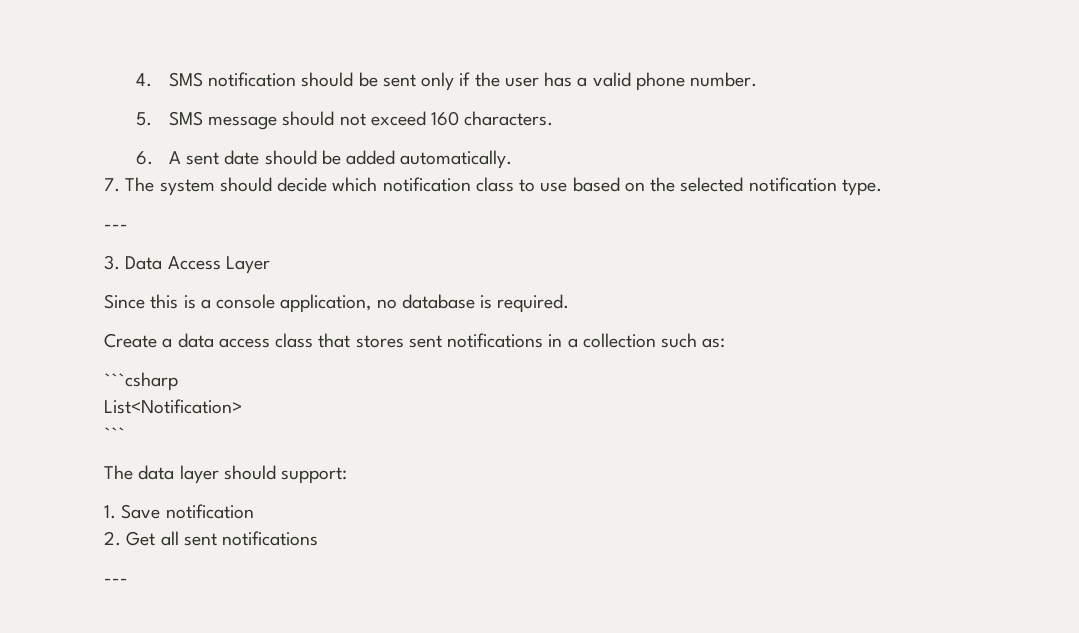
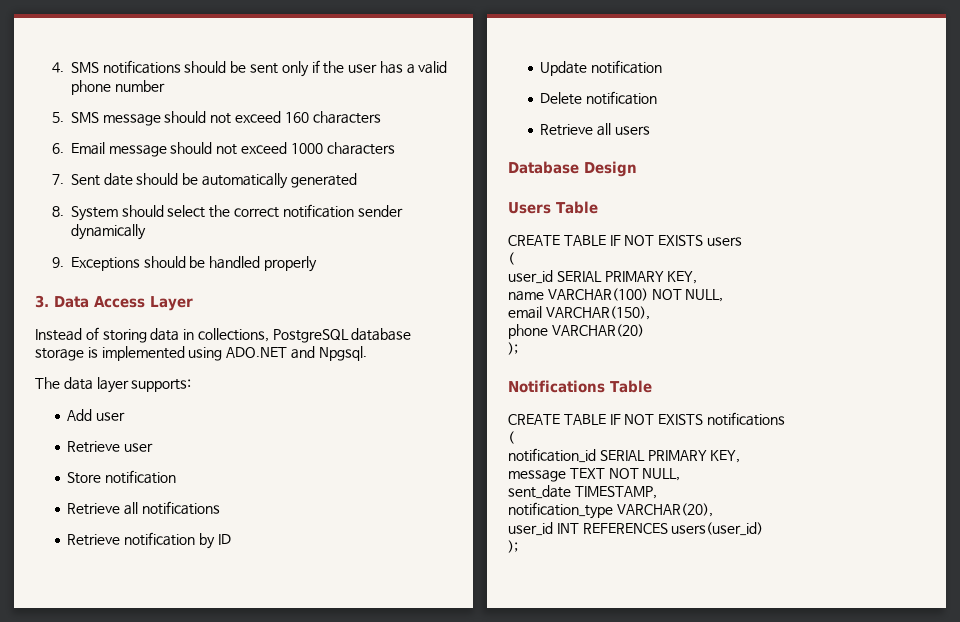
[207,72,296,87] notification -> [102,60,181,74] notifications
[690,72,758,87] number. -> [114,80,165,92] number
[464,111,554,126] characters. -> [312,111,381,124] characters
[168,150,513,169] [104,177,882,196] [104,224,128,230] [104,255,270,274] [104,294,570,313] [104,333,726,348] [104,372,178,391] [104,399,242,414] [104,427,125,440] [104,465,348,484] [104,504,254,519] [104,531,319,546] [104,578,128,584] A sent date should be added automatically. // 7. The system should decide which notification class to use based on the selected notification type. // --- // 3. Data Access Layer // Since this is a console application, no database is required. // Create a data access class that stores sent notifications in a collection such as: // ```csharp // List<Notification> // ``` // The data layer should support: // 1. Save notification // 2. Get all sent notifications // --- -> [70,142,395,157] [51,173,357,189] [51,204,403,221] [70,224,146,240] [51,256,318,272] [35,295,193,311] [35,327,412,343] [35,346,367,361] [35,377,192,393] [67,409,126,421] [67,441,154,453] [67,470,177,484] [67,501,220,515] [67,532,231,549] [540,60,663,76] [540,91,658,105] [540,123,650,136] [508,161,637,177] [508,201,598,214] [508,235,742,246] [508,252,514,265] [508,270,698,284] [508,288,724,302] [508,306,650,320] [508,324,644,339] [508,342,518,355] [508,380,652,393] [508,412,785,426] [508,431,514,444] [508,448,741,463] [508,468,681,482] [508,485,657,499] [508,502,713,519] [508,522,764,536] [508,540,518,553] Email message should not exceed 1000 characters // 7. Sent date should be automatically generated // 8. System should select the correct notification sender dynamically // 9. Exceptions should be handled properly // 3. Data Access Layer // Instead of storing data in collections, PostgreSQL database storage is implemented using ADO.NET and Npgsql. // The data layer supports: // Add user // Retrieve user // Store notification // Retrieve all notifications // Retrieve notification by ID // Update notification // Delete notification // Retrieve all users // Database Design // Users Table // CREATE TABLE IF NOT EXISTS users // ( // user_id SERIAL PRIMARY KEY, // name VARCHAR(100) NOT NULL, // email VARCHAR(150), // phone VARCHAR(20) // ); // Notifications Table // CREATE TABLE IF NOT EXISTS notifications // ( // notification_id SERIAL PRIMARY KEY, // message TEXT NOT NULL, // sent_date TIMESTAMP, // notification_type VARCHAR(20), // user_id INT REFERENCES users(user_id) // );

